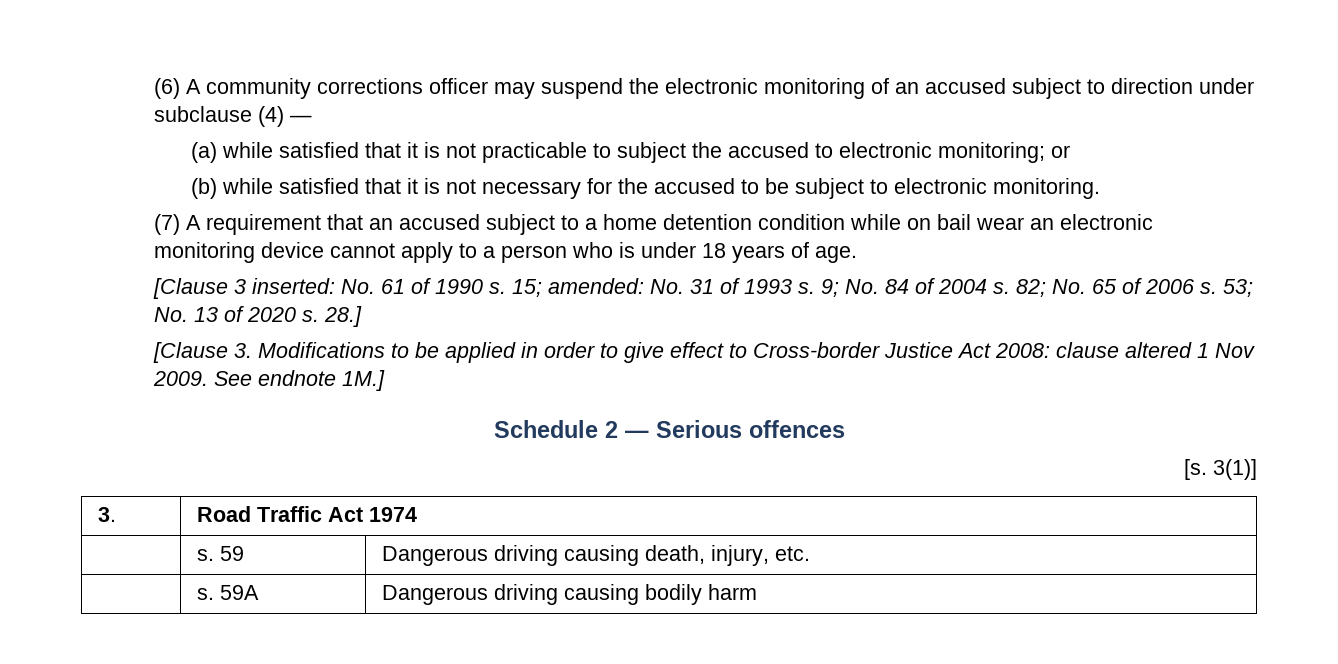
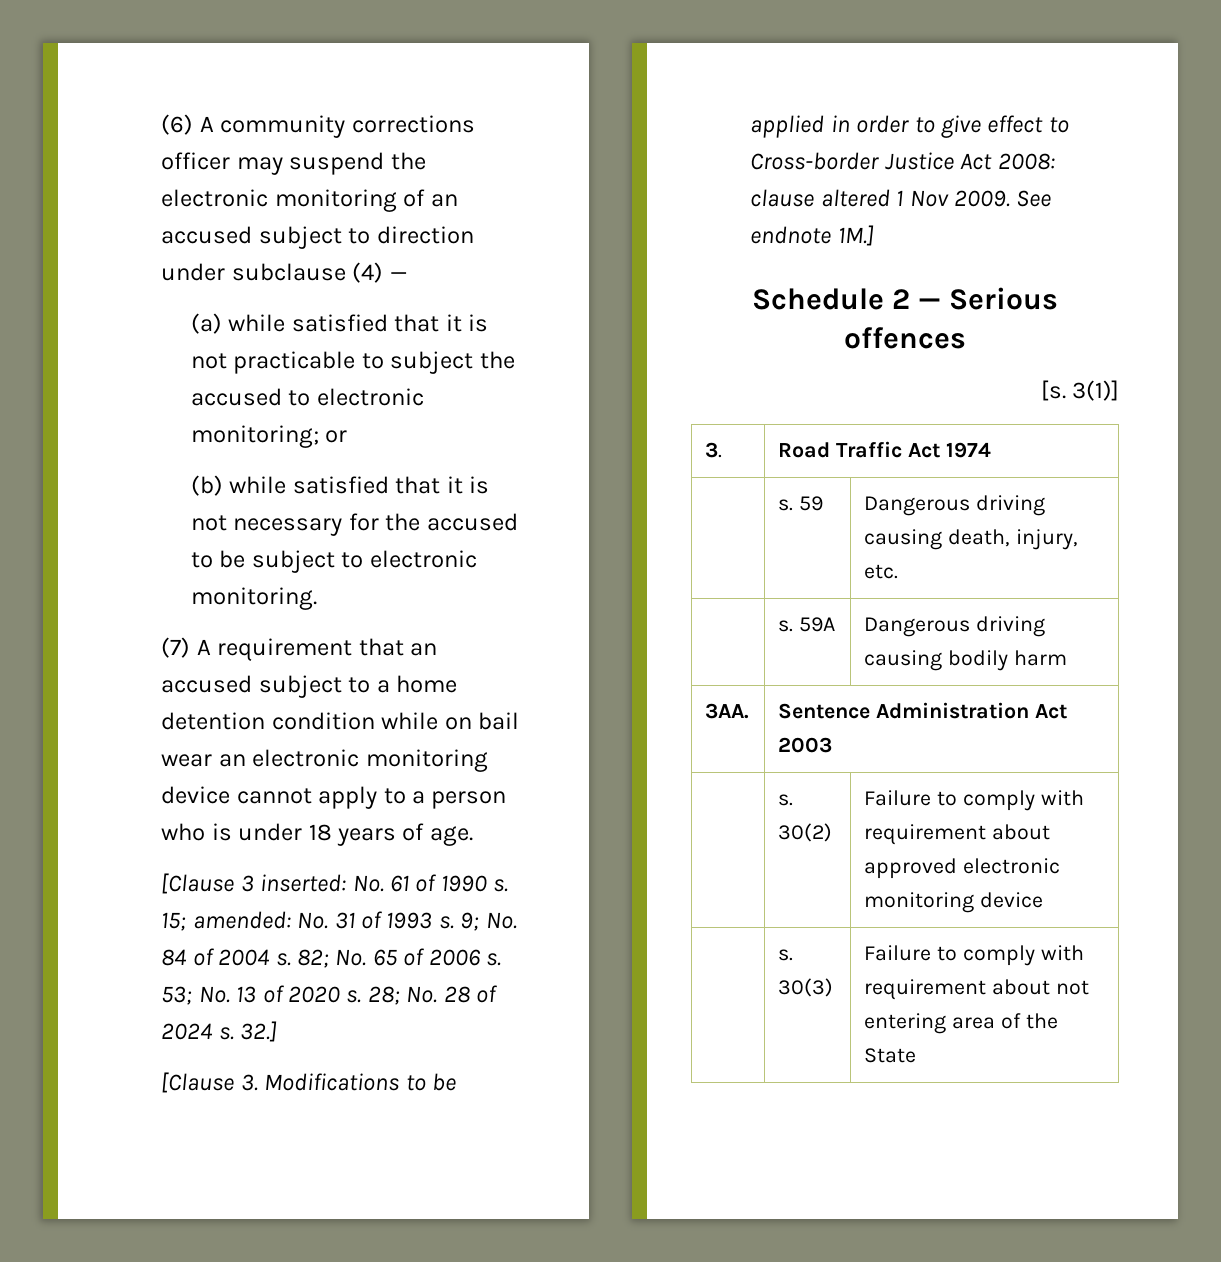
[324,306,363,327] 28.] -> [367,985,499,1005] [161,1021,278,1042] 28; No. 28 of 2024 s. 32.]
(757, 592) none -> [705,703,750,719] [778,702,1067,719] [778,737,833,753] [778,794,794,806] [778,823,833,842] [864,790,1084,811] [864,824,1050,845] [864,858,1060,879] [864,892,1043,913] [778,949,794,961] [778,978,834,997] [864,945,1084,966] [864,979,1089,1000] [864,1013,1058,1034] [864,1048,917,1063] // 3AA. | Sentence Administration Act 2003 // | s. 30(2) | Failure to comply with requirement about approved electronic monitoring device // | s. 30(3) | Failure to comply with requirement about not entering area of the State

